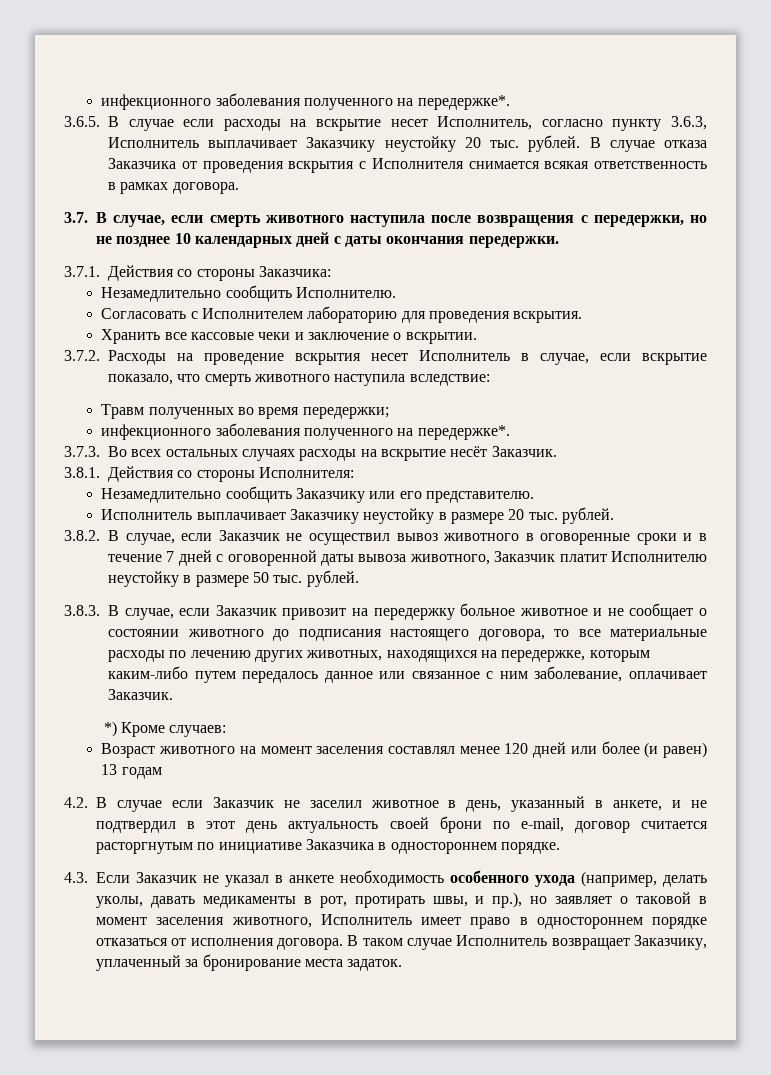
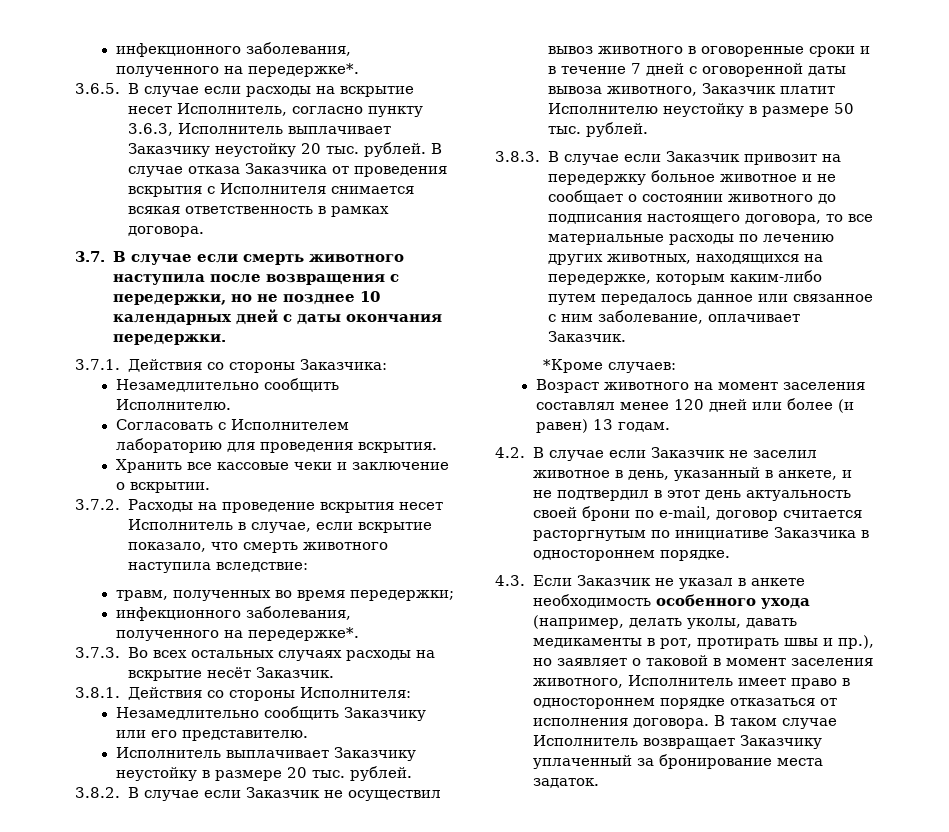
[101,93,301,110] инфекционного заболевания -> [115,42,351,57] инфекционного заболевания,
[113,215,166,227] случае, -> [130,254,192,265] случае
[101,404,145,419] Травм -> [115,590,168,601] травм,
[215,423,301,436] заболевания -> [245,606,351,620] заболевания,
[125,533,175,545] случае, -> [143,790,199,801] случае
[124,608,174,620] случае, -> [563,154,619,165] случае
[103,721,166,737] *) Кроме -> [543,359,604,373] *Кроме
[121,767,162,779] годам -> [617,422,670,432] годам.
[432,896,468,907] швы, -> [783,638,818,646] швы
[633,935,707,950] Заказчику, -> [739,735,822,749] Заказчику

